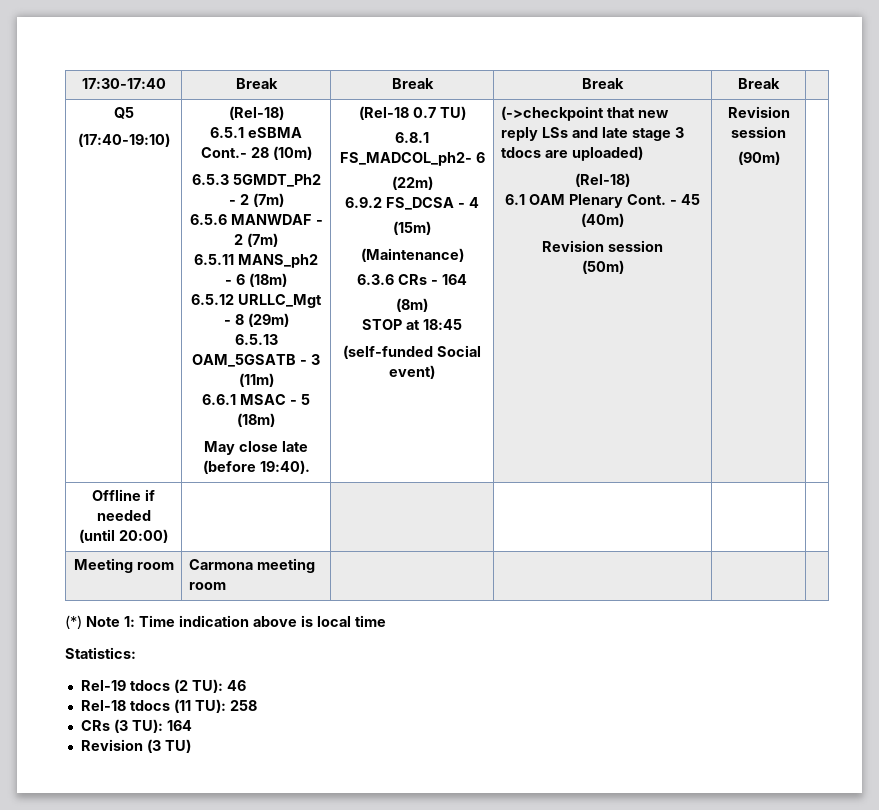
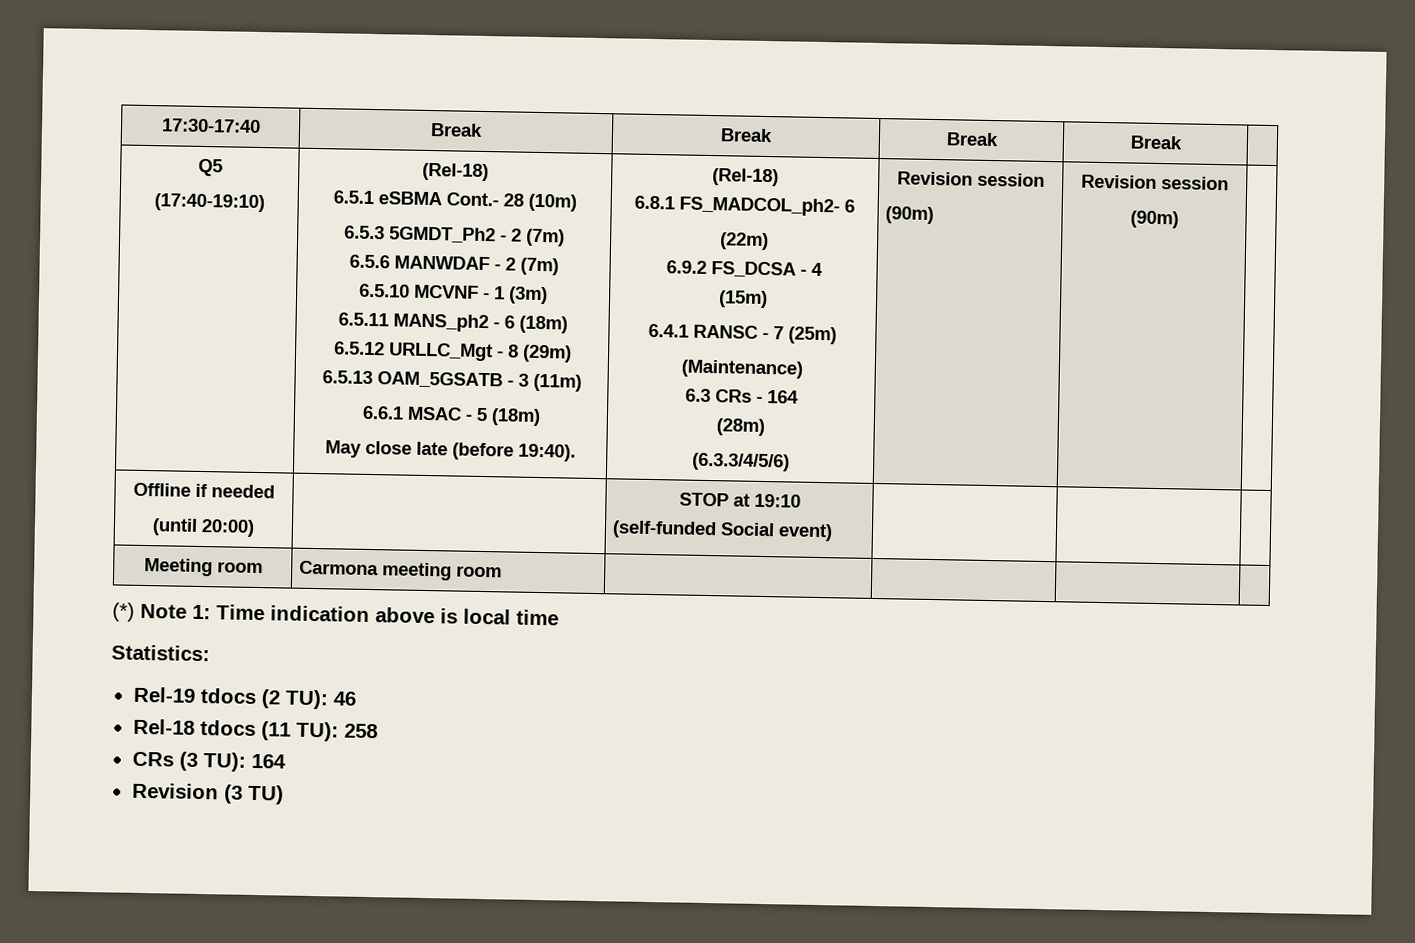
(278, 240) none -> [359,283,548,305] // 6.5.10 MCVNF - 1 (3m)
[358,106,466,120] (Rel-18 0.7 TU) -> [712,168,780,187] (Rel-18)
(431, 228) none -> [648,323,838,345] // 6.4.1 RANSC - 7 (25m)
[357,274,394,285] 6.3.6 -> [685,388,712,403] 6.3
[396,298,428,312] [362,319,462,330] [343,345,481,359] [389,365,435,379] [501,106,670,121] [501,127,685,141] [501,146,644,161] [575,173,630,187] [505,194,700,208] [581,213,624,227] [542,240,663,252] [581,260,624,274] (8m) // STOP at 18:45 // (self-funded Social event) | (->checkpoint that new reply LSs and late stage 3 tdocs are uploaded) // (Rel-18) // 6.1 OAM Plenary Cont. - 45 (40m) // Revision session // (50m) -> [716,418,766,437] [691,452,790,472] [897,171,1045,187] [885,206,935,225] (28m) // (6.3.3/4/5/6) | Revision session // (90m)
(168, 536) none -> [678,492,801,508] [612,520,834,542] STOP at 19:10 // (self-funded Social event)

